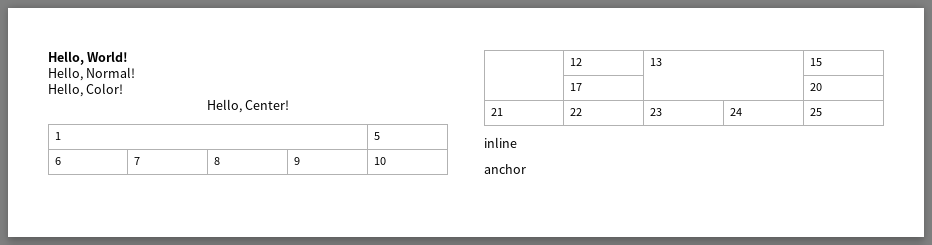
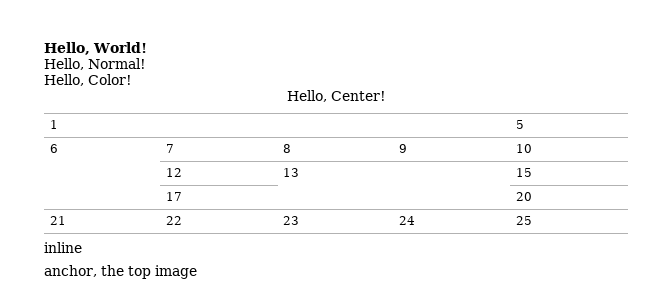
[484,164,526,174] anchor -> [44,265,197,279] anchor, the top image

